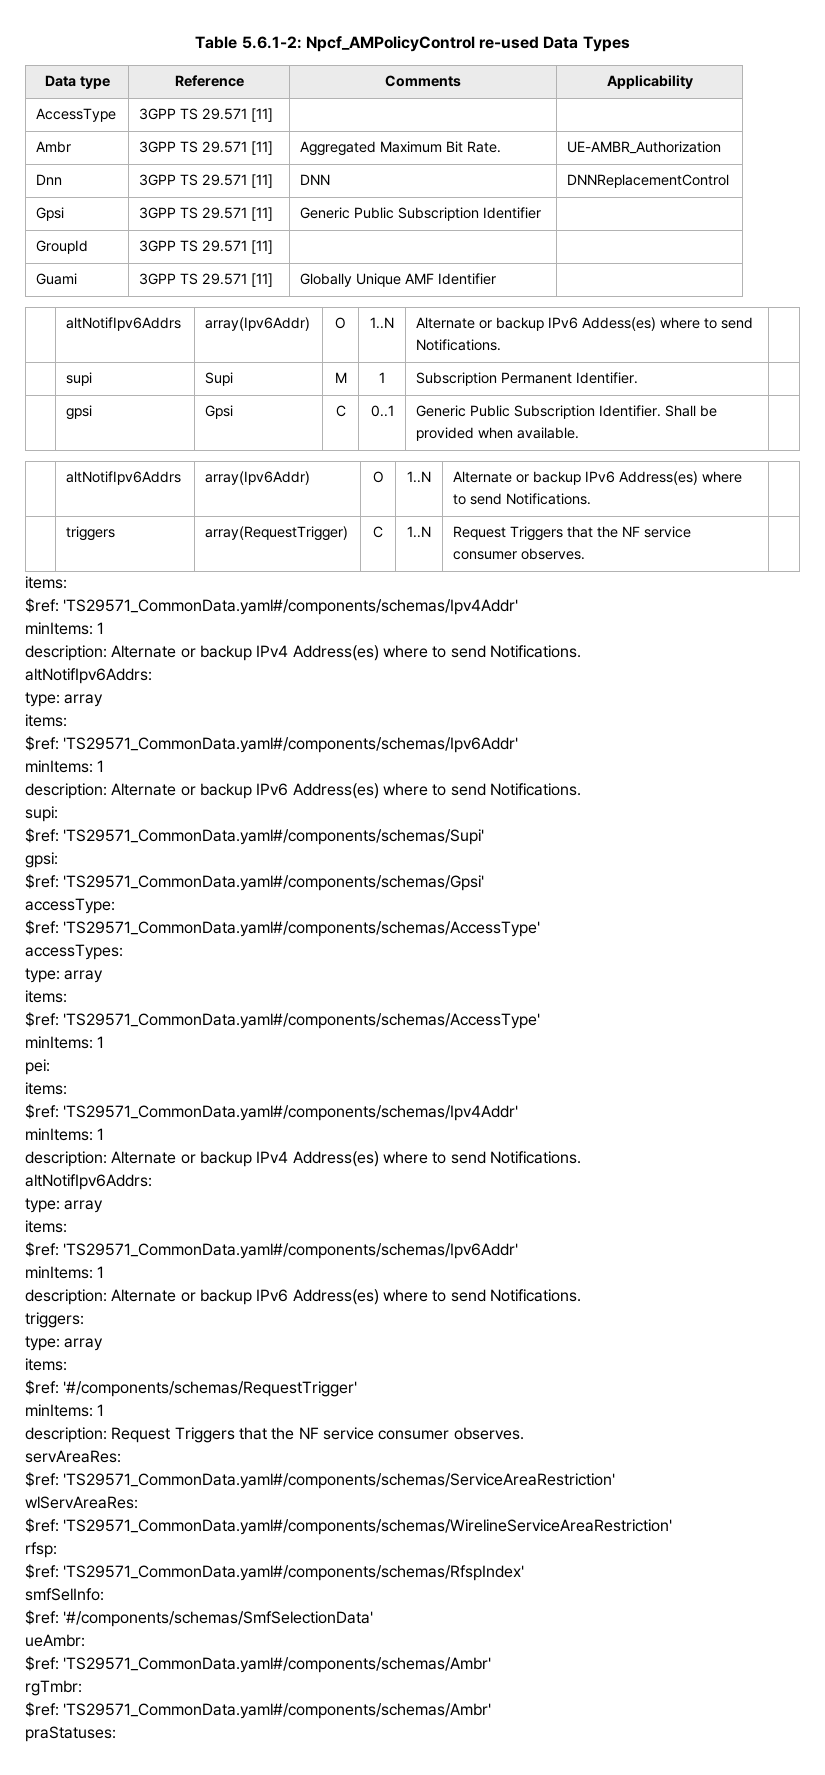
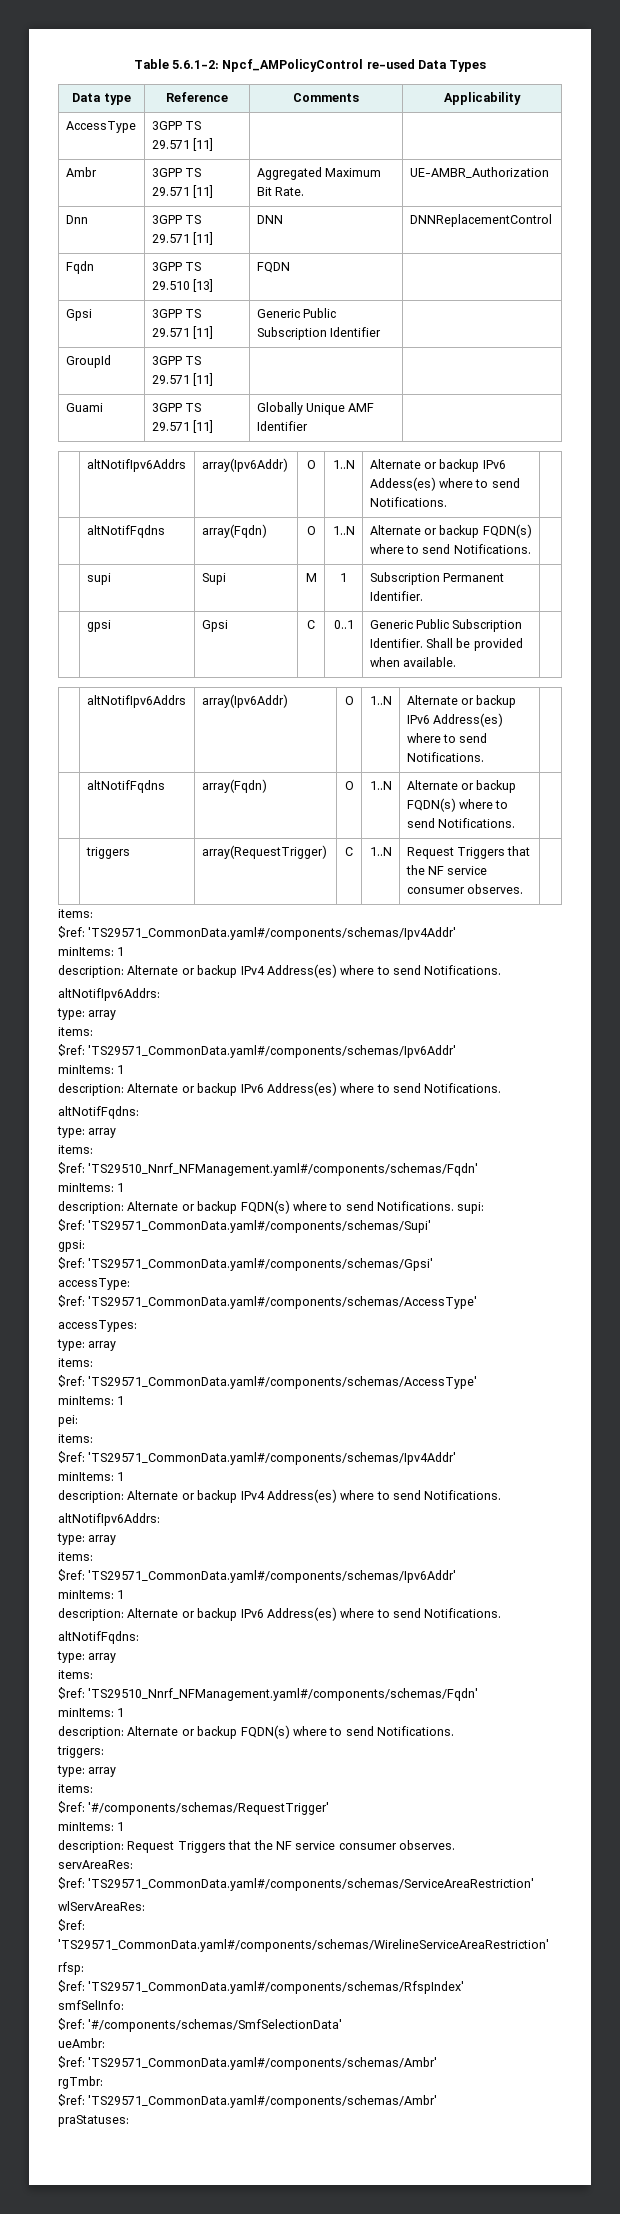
(730, 181) none -> [65,261,94,274] [151,262,202,271] [151,279,214,292] [256,262,290,273] // Fqdn | 3GPP TS 29.510 [13] | FQDN |
(502, 345) none -> [86,525,165,538] [201,524,267,538] [306,526,316,535] [332,526,355,535] [369,524,532,538] [369,544,531,554] // | altNotifFqdns | array(Fqdn) | O | 1..N | Alternate or backup FQDN(s) where to send Notifications. |
(592, 499) none -> [86,780,165,793] [201,779,267,793] [344,781,354,790] [369,781,392,790] [406,780,517,793] [406,798,509,812] [406,818,516,828] // | altNotifFqdns | array(Fqdn) | O | 1..N | Alternate or backup FQDN(s) where to send Notifications. |
(581, 789) none -> [58,1106,139,1119] [57,1126,117,1138] [58,1145,93,1154] [58,1162,479,1176] [58,1183,125,1192] [58,1200,454,1214] altNotifFqdns: // type: array // items: // $ref: 'TS29510_Nnrf_NFManagement.yaml#/components/schemas/Fqdn' // minItems: 1 // description: Alternate or backup FQDN(s) where to send Notifications.
(581, 1295) none -> [58,1631,139,1644] [57,1651,117,1663] [58,1670,93,1679] [58,1687,479,1701] [58,1708,125,1717] [58,1725,454,1739] // altNotifFqdns: // type: array // items: // $ref: 'TS29510_Nnrf_NFManagement.yaml#/components/schemas/Fqdn' // minItems: 1 // description: Alternate or backup FQDN(s) where to send Notifications.

